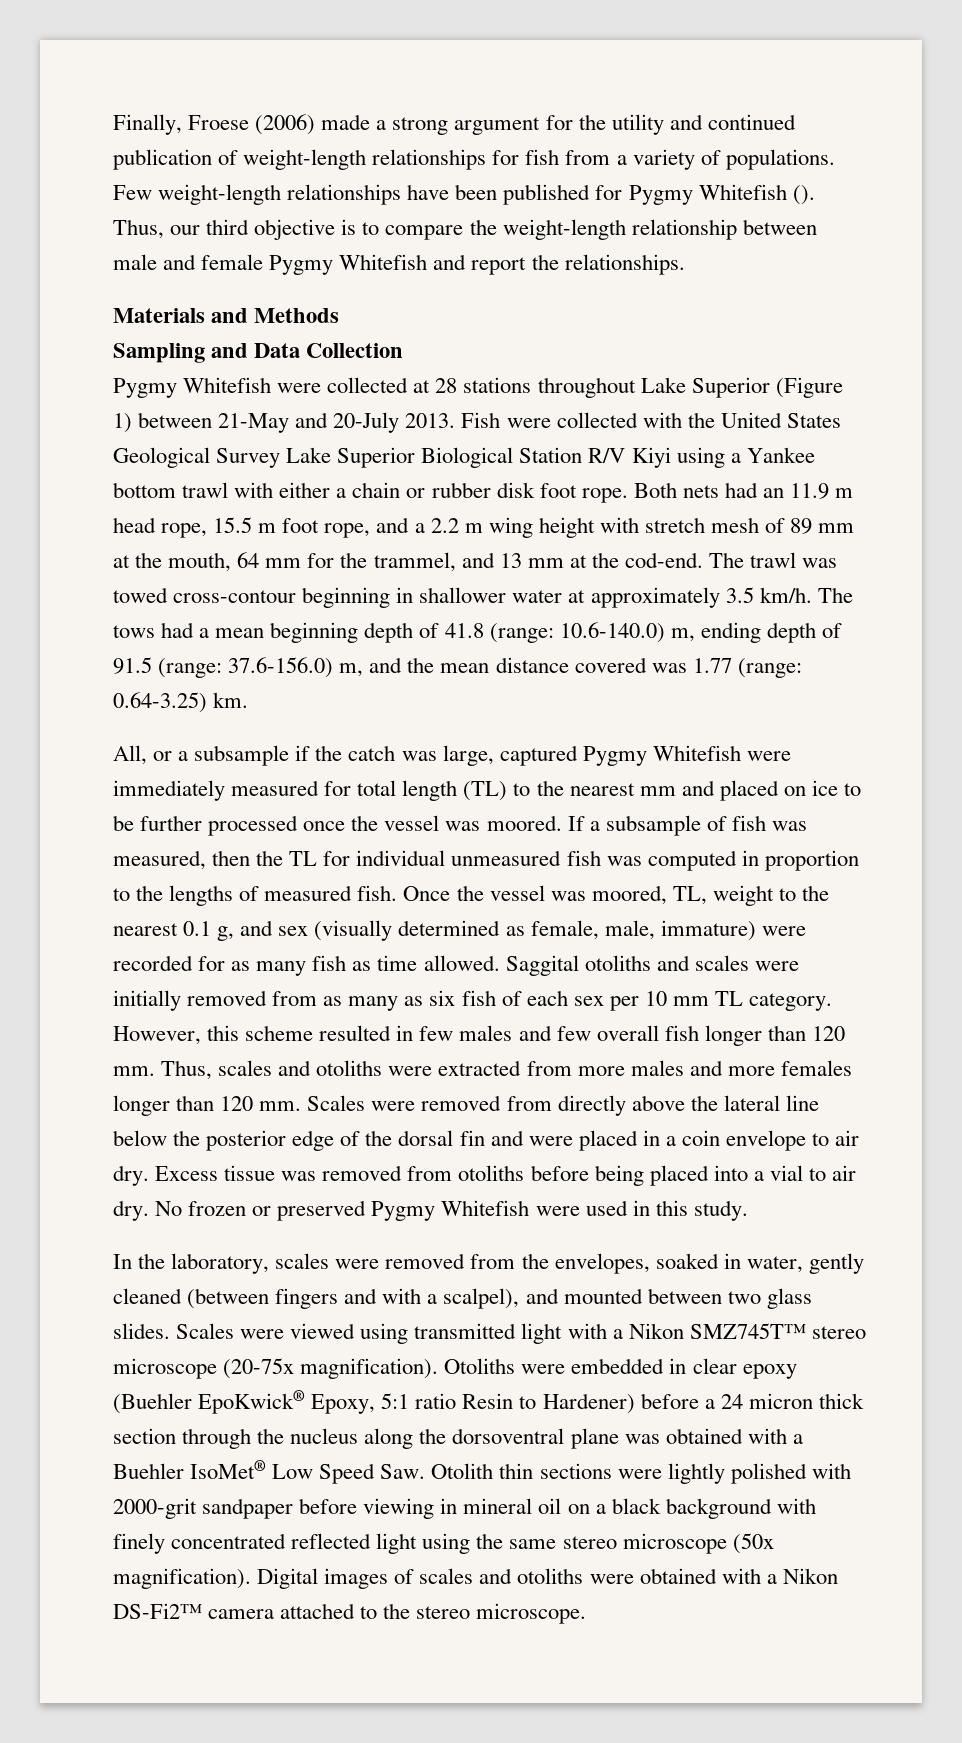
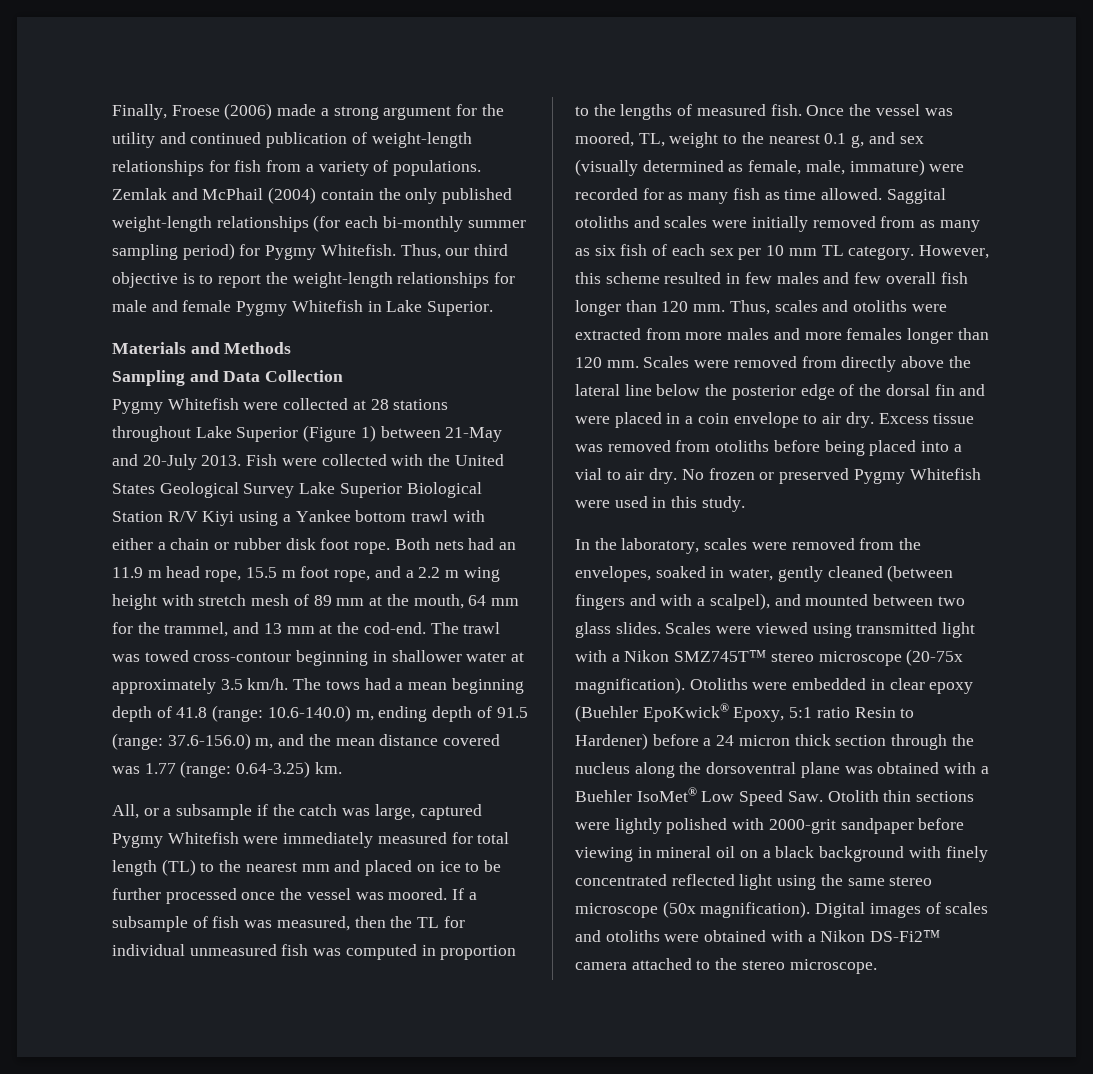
[113,184,815,205] Few weight-length relationships have been published for Pygmy Whitefish (). -> [112,187,513,204] [112,215,526,232] [112,243,396,260] Zemlak and McPhail (2004) contain the only published weight-length relationships (for each bi-monthly summer sampling period) for Pygmy Whitefish.
[385,225,464,240] compare -> [218,274,262,288] report
[631,219,817,240] relationship between -> [397,272,516,288] relationships for
[433,254,685,275] and report the relationships. -> [367,300,494,316] in Lake Superior.

